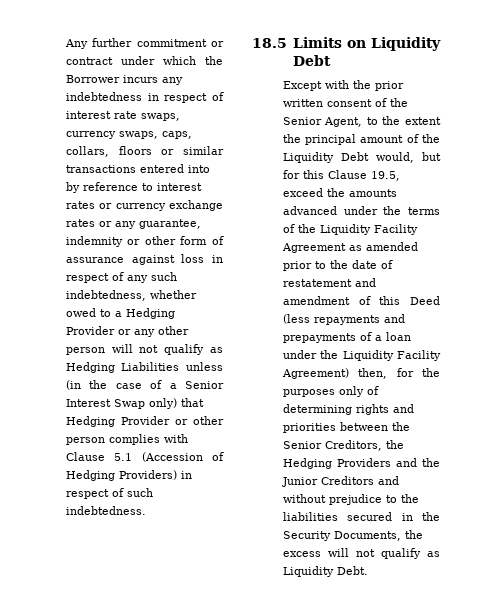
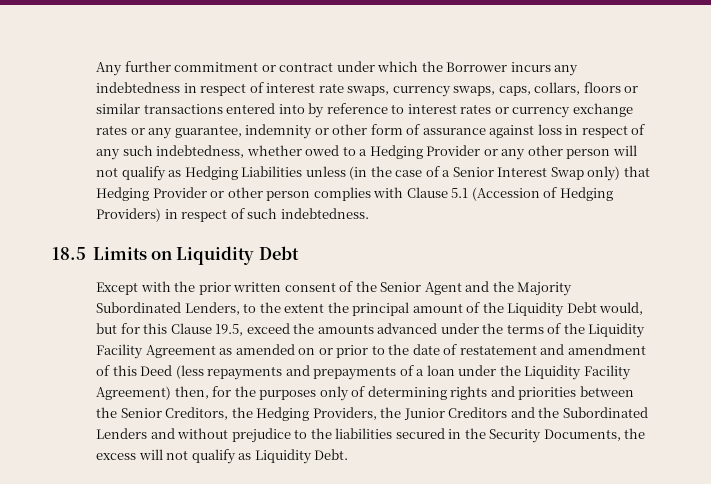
[324,117,363,127] Agent, -> [424,281,573,296] [96,302,240,315] Agent and the Majority Subordinated Lenders,
(418, 246) none -> [298,348,333,355] on or
[336,458,417,467] Providers and -> [312,407,377,420] Providers,
(399, 480) none -> [538,407,648,418] [96,428,175,439] the Subordinated Lenders and

